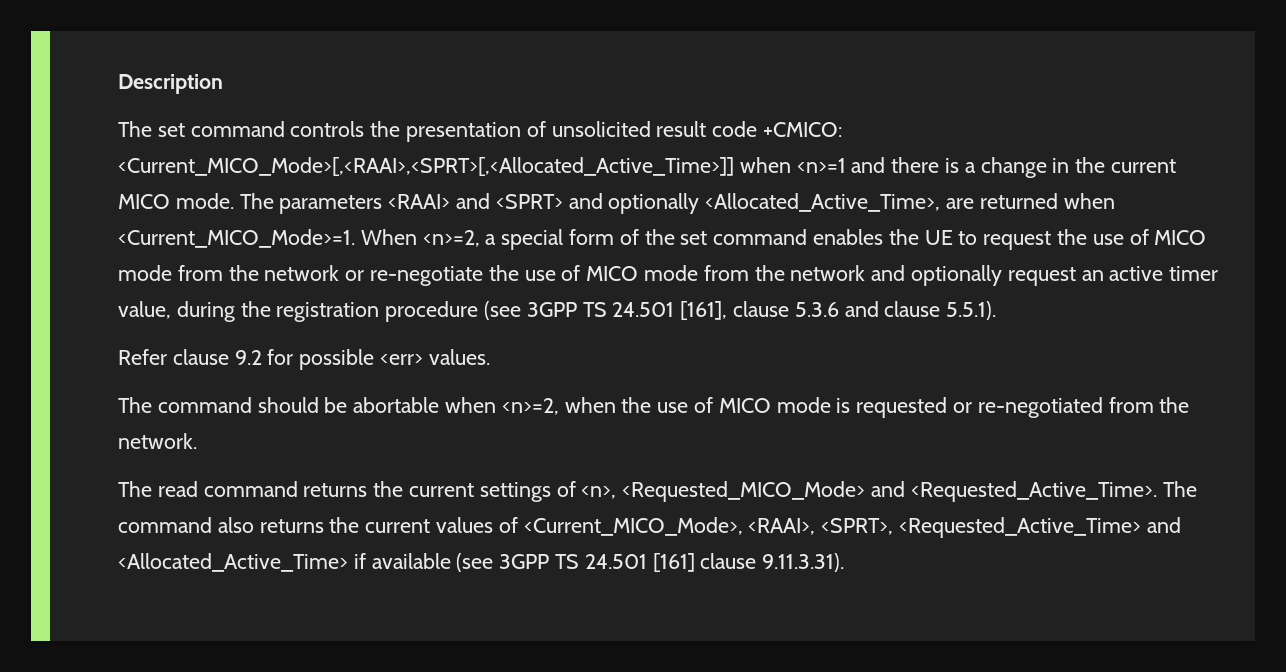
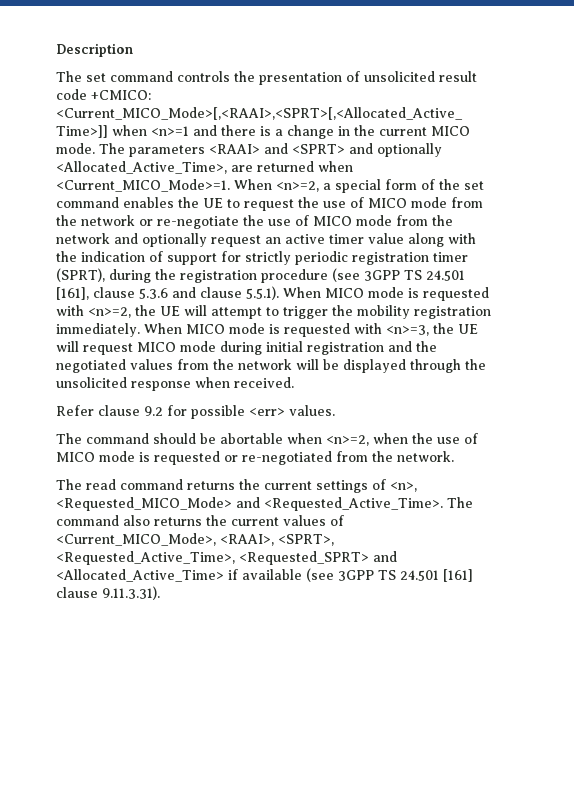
[118,301,171,319] value, -> [368,233,476,247] [56,251,468,265] [56,268,105,282] value along with the indication of support for strictly periodic registration timer (SPRT),
(997, 310) none -> [283,287,489,301] [56,305,491,319] [56,323,478,337] [56,341,437,355] [56,359,486,373] [56,377,294,391] When MICO mode is requested with <n>=2, the UE will attempt to trigger the mobility registration immediately. When MICO mode is requested with <n>=3, the UE will request MICO mode during initial registration and the negotiated values from the network will be displayed through the unsolicited response when received.
[899,517,1142,538] <Requested_Active_Time> -> [56,551,369,565] <Requested_Active_Time>, <Requested_SPRT>

